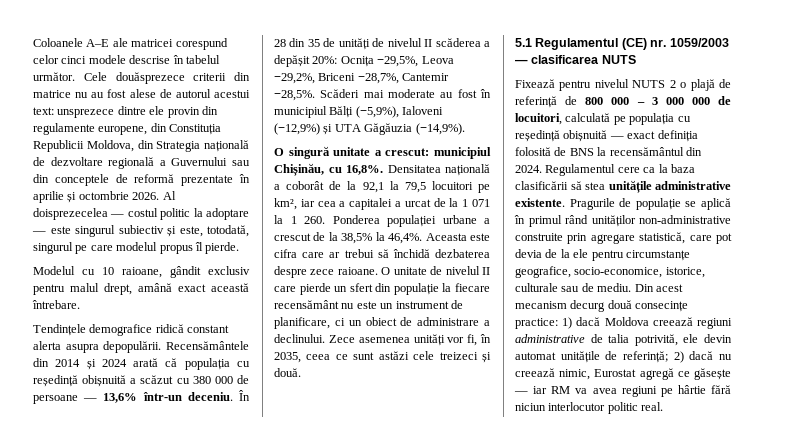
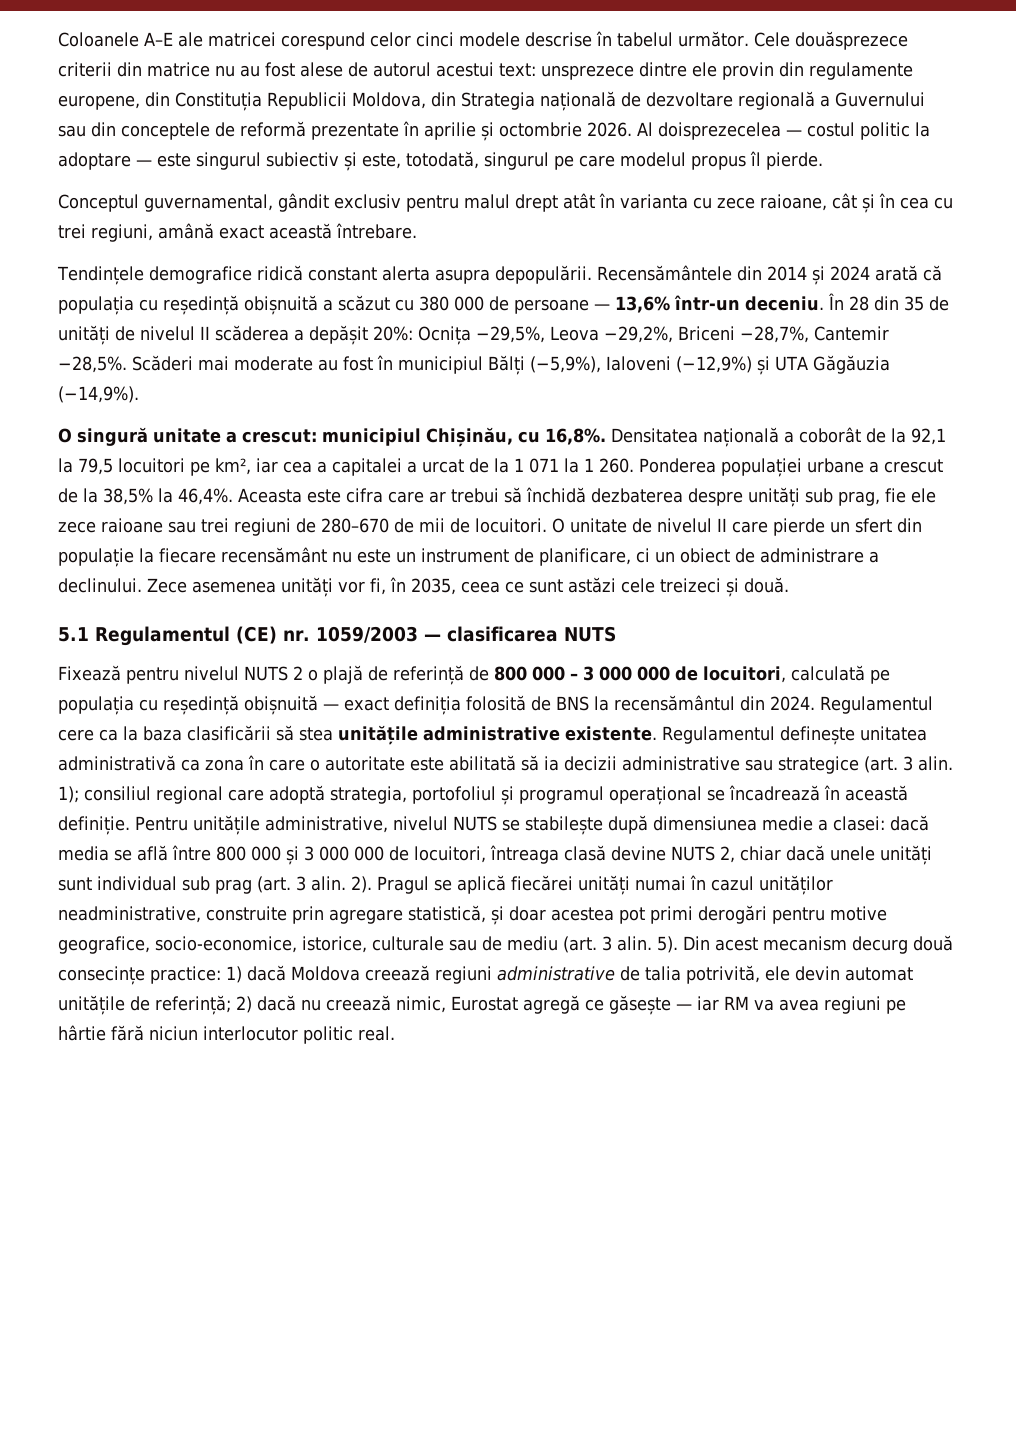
[33,266,250,278] [33,283,132,295] Modelul cu 10 raioane, gândit exclusiv pentru malul drept, -> [58,193,953,213] [58,224,153,242] Conceptul guvernamental, gândit exclusiv pentru malul drept atât în varianta cu zece raioane, cât și în cea cu trei regiuni,
[310,267,378,275] zece raioane. -> [748,487,936,507] [58,518,547,536] unități sub prag, fie ele zece raioane sau trei regiuni de 280–670 de mii de locuitori.
[569,198,731,210] [514,215,731,227] [515,232,732,244] [515,249,690,261] Pragurile de populație se aplică în primul rând unităților non-administrative construite prin agregare statistică, care pot devia de la ele pentru circumstanțe -> [662,726,927,745] [58,755,953,774] [58,785,908,805] [58,815,929,835] [58,845,932,865] [58,875,833,895] [58,905,887,925] Regulamentul definește unitatea administrativă ca zona în care o autoritate este abilitată să ia decizii administrative sau strategice (art. 3 alin. 1); consiliul regional care adoptă strategia, portofoliul și programul operațional se încadrează în această definiție. Pentru unitățile administrative, nivelul NUTS se stabilește după dimensiunea medie a clasei: dacă media se află între 800 000 și 3 000 000 de locuitori, întreaga clasă devine NUTS 2, chiar dacă unele unități sunt individual sub prag (art. 3 alin. 2). Pragul se aplică fiecărei unități numai în cazul unităților neadministrative, construite prin agregare statistică, și doar acestea pot primi derogări pentru motive
[597,283,632,292] mediu. -> [507,936,678,953] mediu (art. 3 alin. 5).

